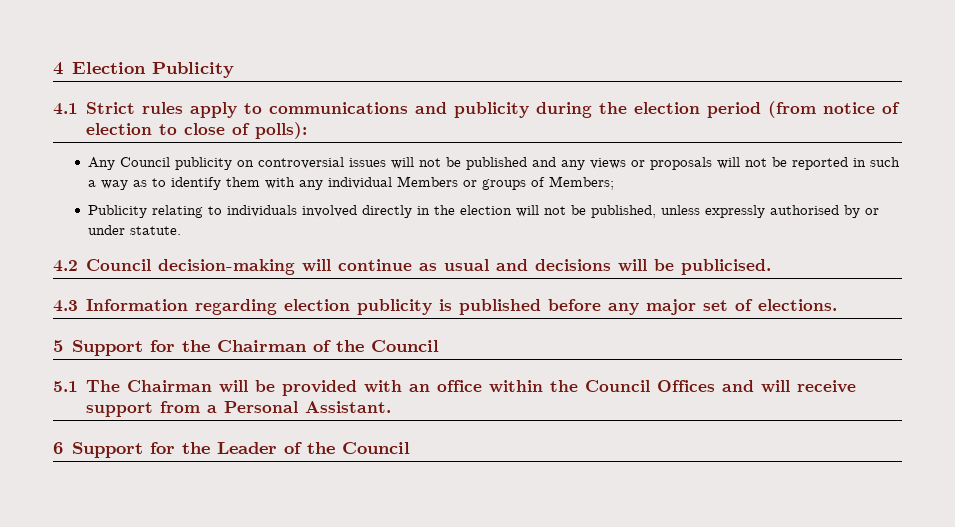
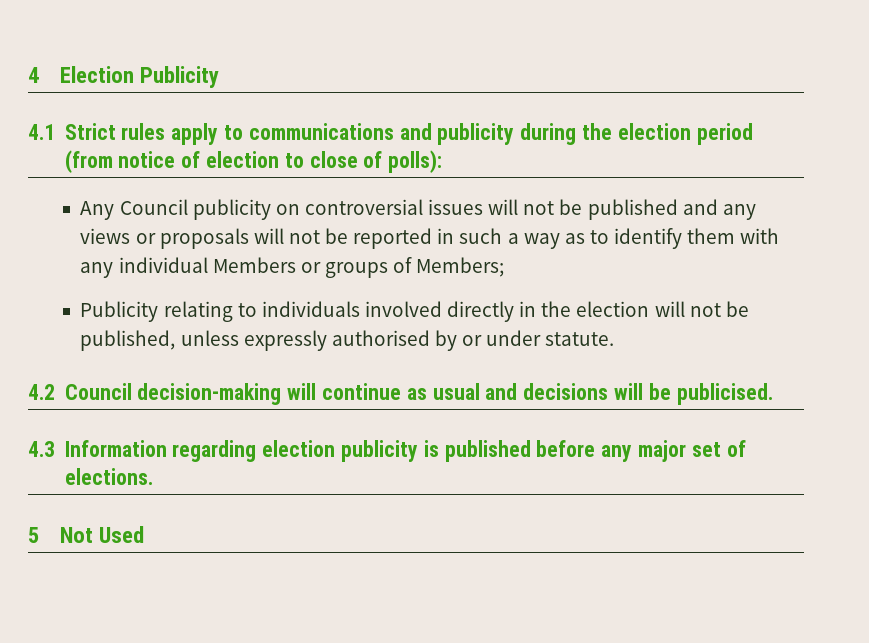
[71,340,439,356] [53,380,856,396] [85,401,391,417] [53,442,410,458] Support for the Chairman of the Council // 5.1 The Chairman will be provided with an office within the Council Offices and will receive support from a Personal Assistant. // 6 Support for the Leader of the Council -> [59,526,144,543] Not Used

